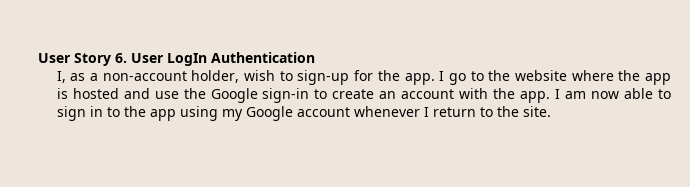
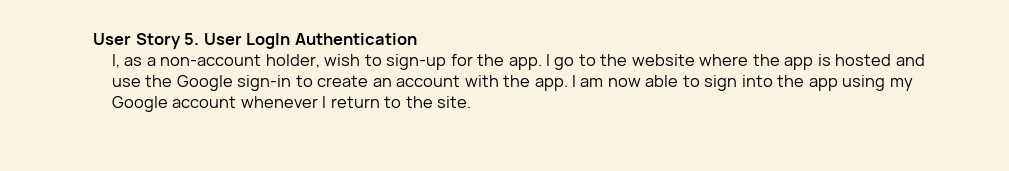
[114,53,127,63] 6. -> [184,33,200,45] 5.
[89,106,120,117] in to -> [741,75,773,87] into

